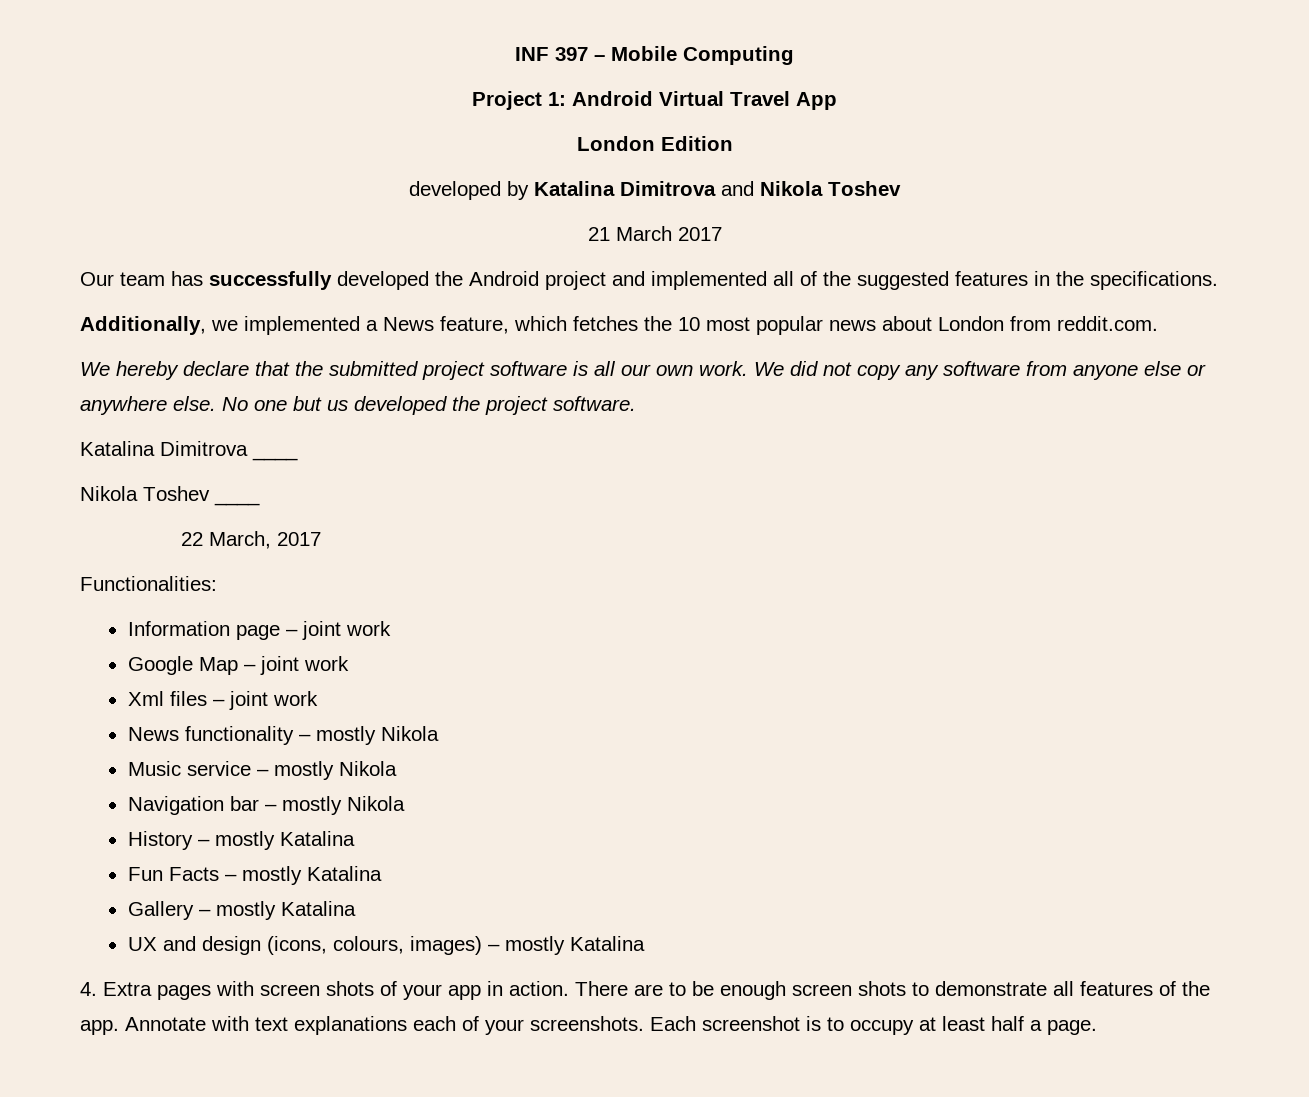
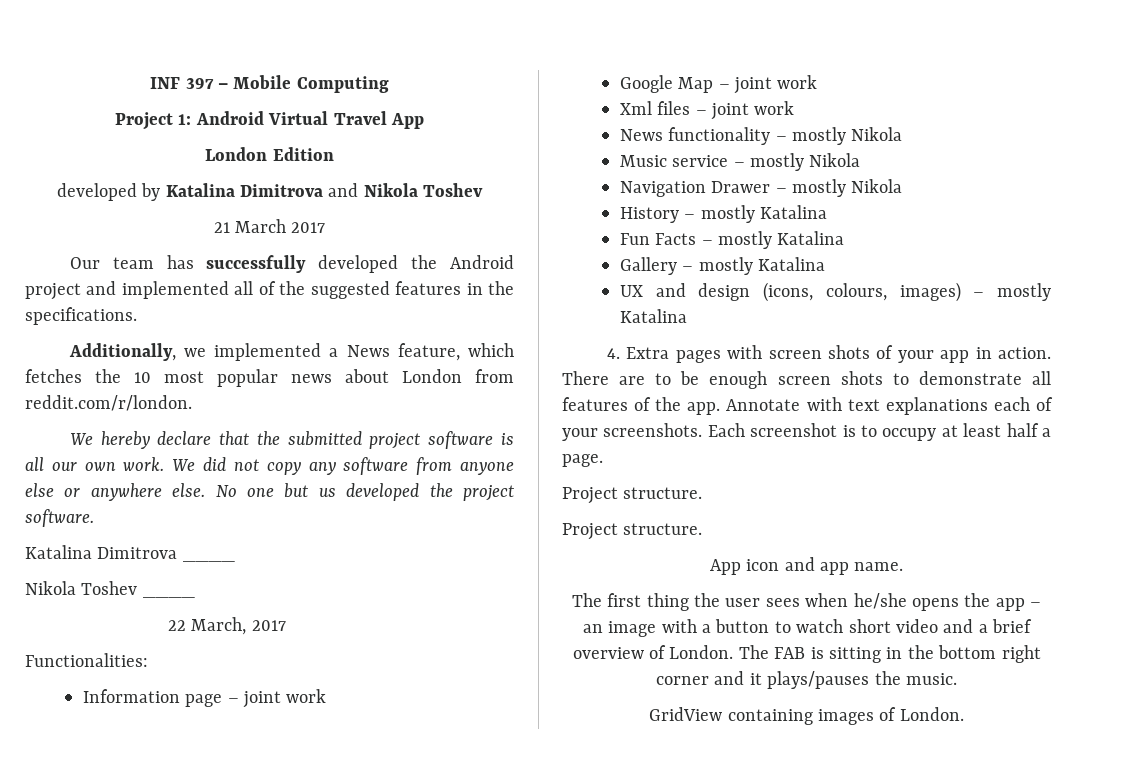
[1057,316,1158,331] reddit.com. -> [25,395,192,411] reddit.com/r/london.
[229,796,259,811] bar -> [711,181,771,193] Drawer
(1097, 1027) none -> [562,487,703,504] [562,523,703,540] [709,557,904,575] [571,593,1042,611] [582,619,1033,637] [572,645,1041,663] [656,671,957,689] [649,707,964,725] // Project structure. // Project structure. // App icon and app name. // The first thing the user sees when he/she opens the app – an image with a button to watch short video and a brief overview of London. The FAB is sitting in the bottom right corner and it plays/pauses the music. // GridView containing images of London.

